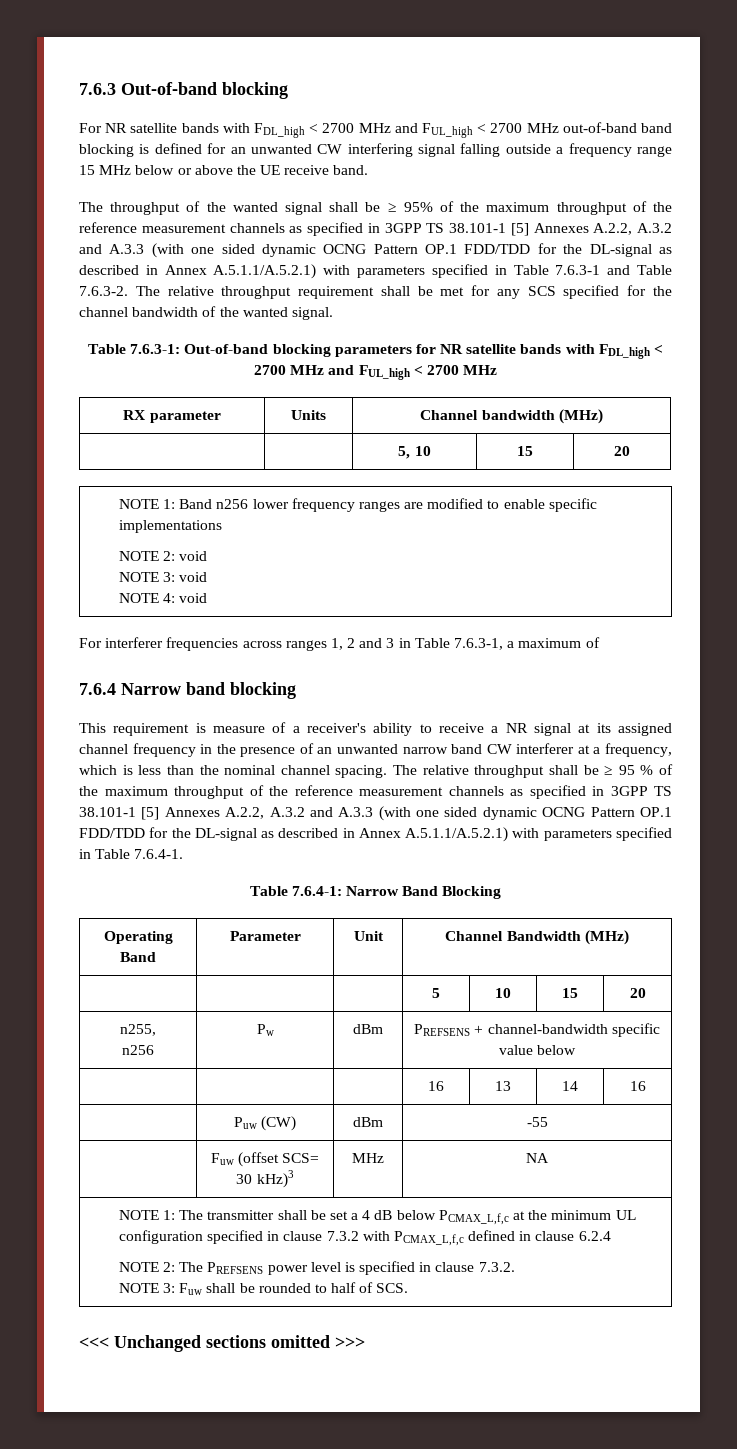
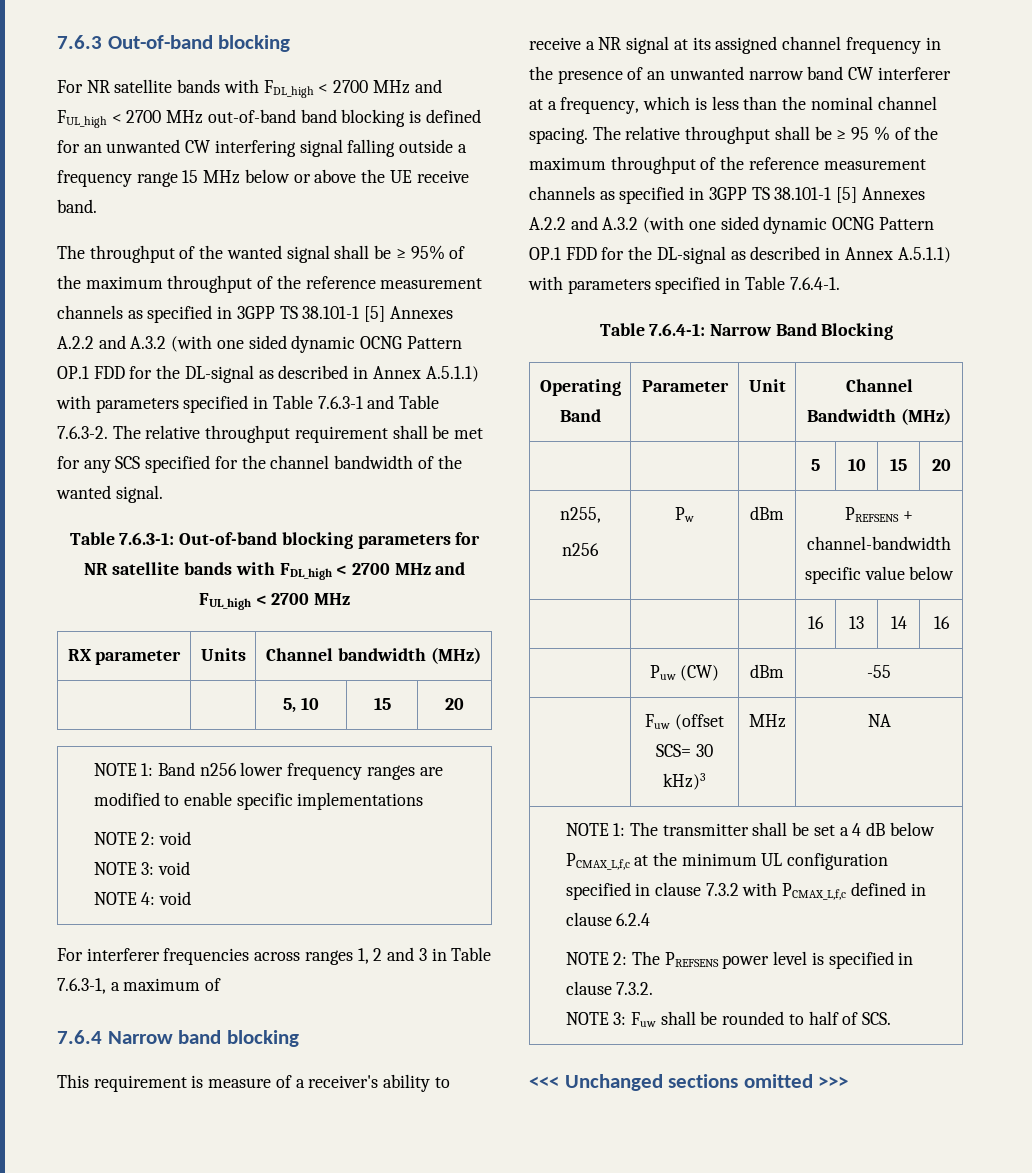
[593,223,672,235] [79,243,672,258] [79,264,317,279] A.2.2, A.3.2 and A.3.3 (with one sided dynamic OCNG Pattern OP.1 FDD/TDD for the DL-signal as described in Annex A.5.1.1/A.5.2.1) -> [57,335,462,353] [57,365,479,383] A.2.2 and A.3.2 (with one sided dynamic OCNG Pattern OP.1 FDD for the DL-signal as described in Annex A.5.1.1)
[225,806,672,821] [79,827,509,842] A.2.2, A.3.2 and A.3.3 (with one sided dynamic OCNG Pattern OP.1 FDD/TDD for the DL-signal as described in Annex A.5.1.1/A.5.2.1) -> [529,216,934,234] [529,246,951,264] A.2.2 and A.3.2 (with one sided dynamic OCNG Pattern OP.1 FDD for the DL-signal as described in Annex A.5.1.1)

